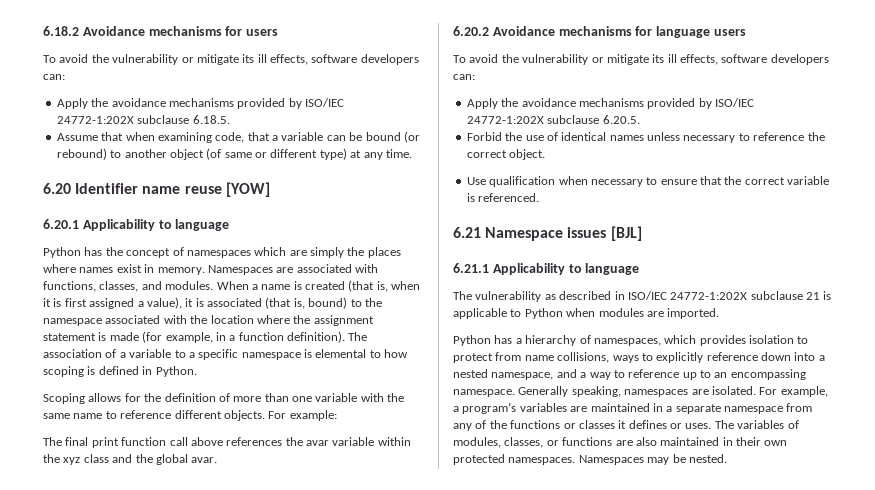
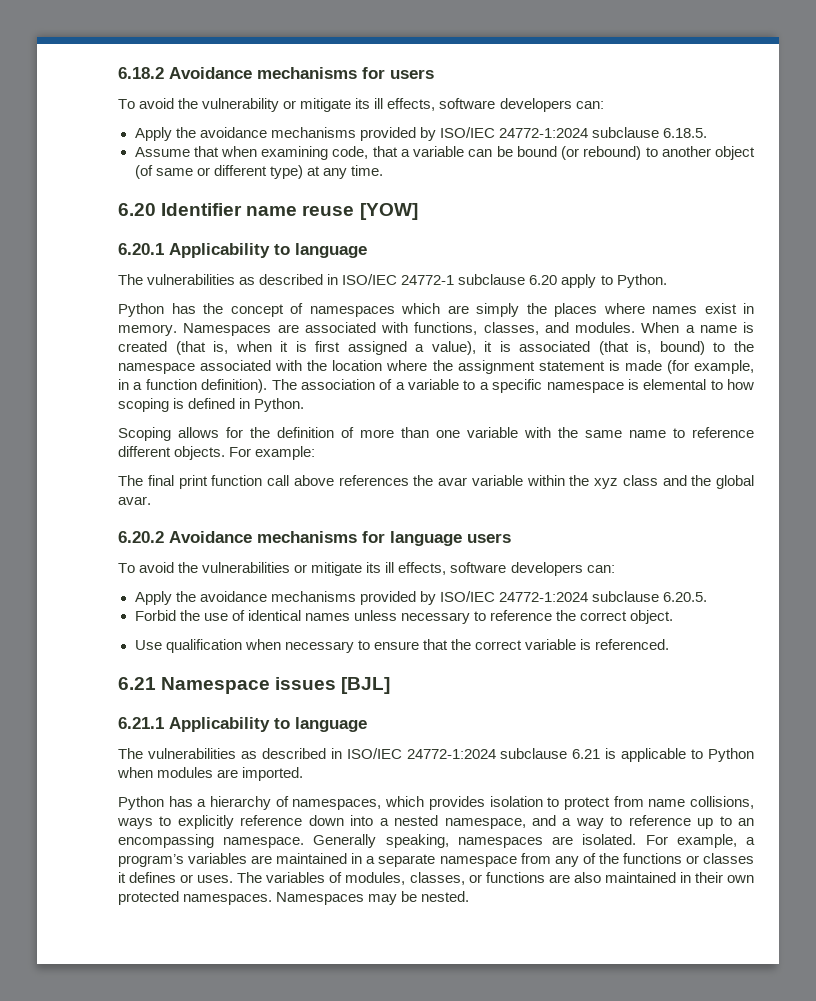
[56,116,134,124] 24772-1:202X -> [498,128,588,138] 24772-1:2024
(230, 225) none -> [118,274,667,288] // The vulnerabilities as described in ISO/IEC 24772-1 subclause 6.20 apply to Python.
[522,54,589,65] vulnerability -> [202,562,291,573] vulnerabilities
[466,116,544,124] 24772-1:202X -> [498,592,588,602] 24772-1:2024
[475,291,820,302] vulnerability as described in ISO/IEC 24772-1:202X subclause 21 -> [147,748,601,759] vulnerabilities as described in ISO/IEC 24772-1:2024 subclause 6.21

